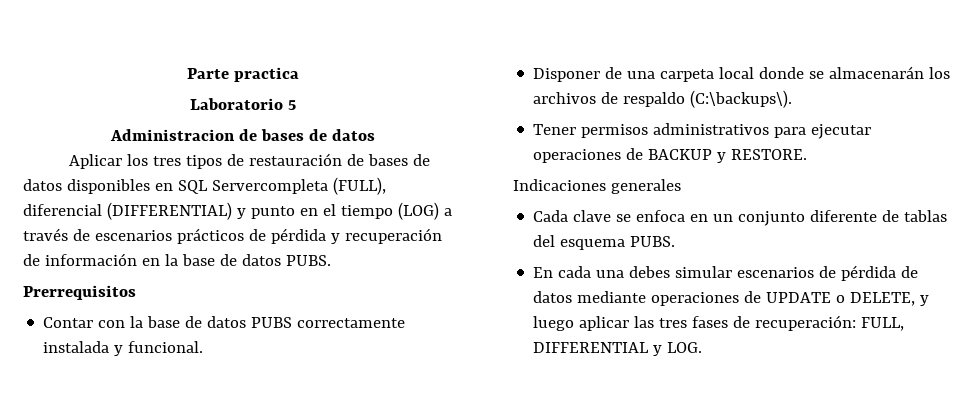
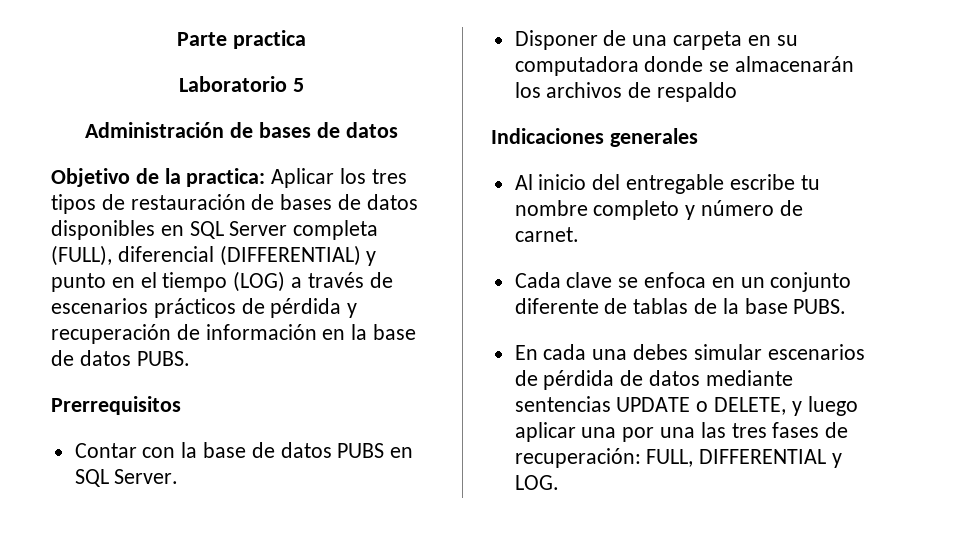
[110,129,236,141] Administracion -> [85,122,225,138] Administración
(375, 135) none -> [51,168,266,187] Objetivo de la practica:
[211,179,328,194] Servercompleta -> [229,220,379,240] Server completa
[297,318,406,328] [43,341,204,356] correctamente instalada y funcional. -> [390,447,414,458] [74,469,179,487] en SQL Server.
[719,67,755,79] local -> [747,35,798,46] [514,56,639,76] en su computadora
[690,90,793,108] [533,123,872,139] [533,148,808,163] [513,179,681,194] (C:\backups\). // Tener permisos administrativos para ejecutar operaciones de BACKUP y RESTORE. // Indicaciones generales -> [491,128,698,147] [514,174,820,194] [514,200,803,220] [514,227,579,242] // Indicaciones generales // Al inicio del entregable escribe tu nombre completo y número de carnet.
[533,235,626,250] del esquema -> [694,298,788,314] de la base
[651,291,762,306] operaciones de -> [514,396,611,412] sentencias
(630, 323) none -> [581,427,696,442] una por una

